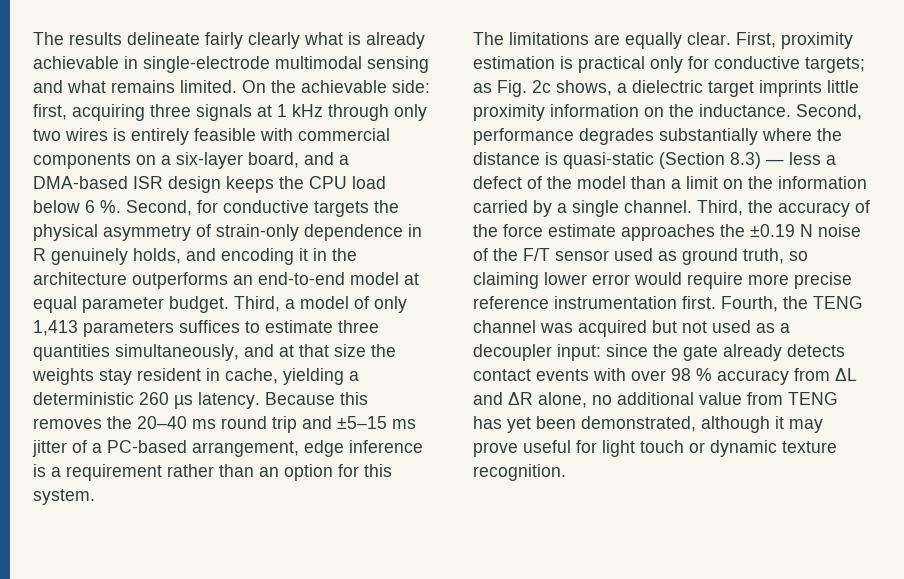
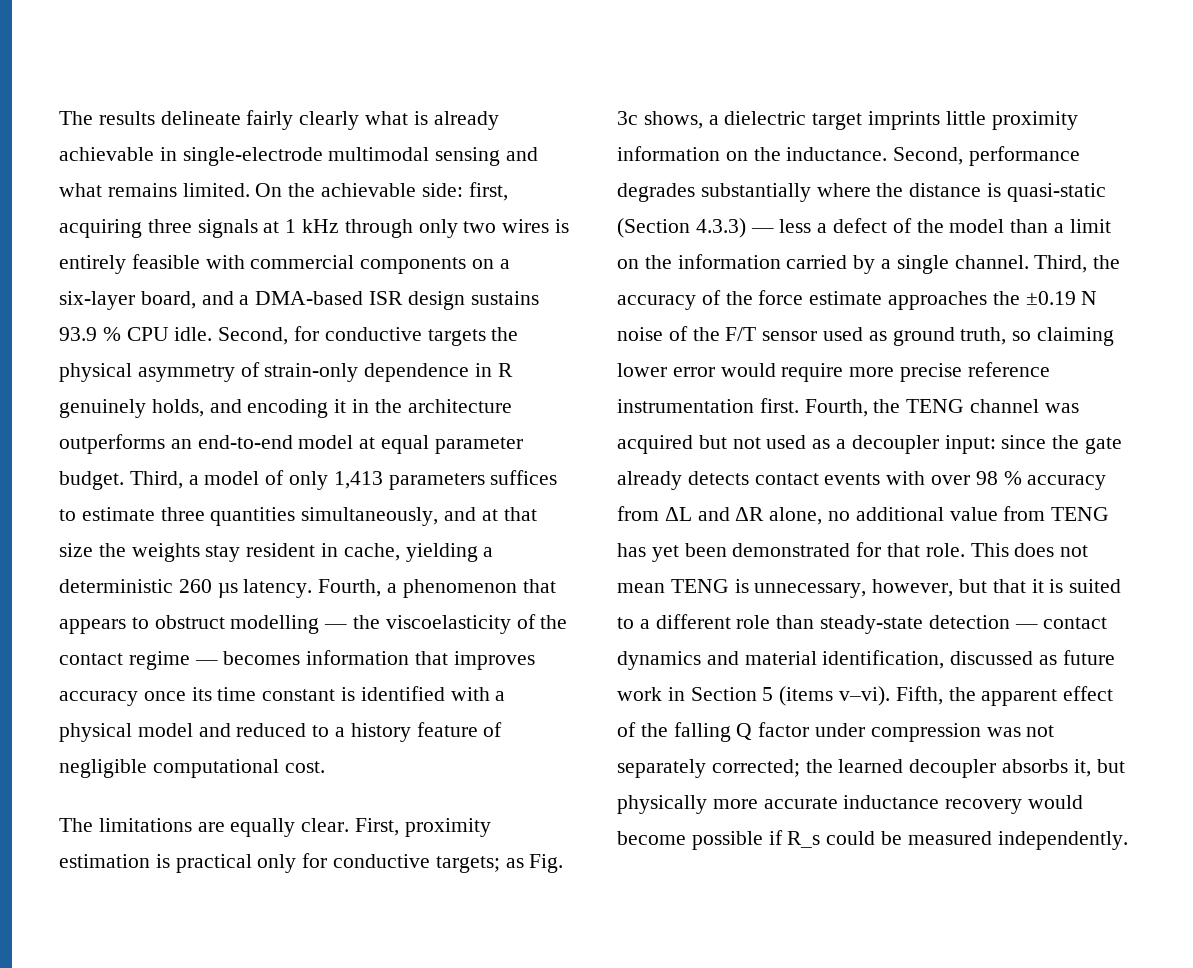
[226,176,386,193] [33,200,121,213] keeps the CPU load below 6 %. -> [470,291,539,305] [59,327,213,341] sustains 93.9 % CPU idle.
[265,392,368,405] [33,416,416,433] [32,440,423,457] [33,464,392,481] [33,489,95,505] Because this removes the 20–40 ms round trip and ±5–15 ms jitter of a PC-based arrangement, edge inference is a requirement rather than an option for this system. -> [318,579,556,598] [59,614,568,634] [59,650,535,670] [59,686,506,706] [59,722,503,742] [59,759,325,778] Fourth, a phenomenon that appears to obstruct modelling — the viscoelasticity of the contact regime — becomes information that improves accuracy once its time constant is identified with a physical model and reduced to a history feature of negligible computational cost.
[532,80,551,93] 2c -> [617,111,638,125] 3c
[730,152,761,169] 8.3) -> [695,218,746,238] 4.3.3)
[581,416,823,433] [473,440,837,457] [473,464,566,481] demonstrated, although it may prove useful for light touch or dynamic texture recognition. -> [732,542,1089,557] [617,579,1122,598] [617,614,1108,634] [617,650,1115,670] [617,686,1114,706] [617,722,1055,742] [617,759,1125,778] [617,795,1084,814] [617,830,1128,850] demonstrated for that role. This does not mean TENG is unnecessary, however, but that it is suited to a different role than steady-state detection — contact dynamics and material identification, discussed as future work in Section 5 (items v–vi). Fifth, the apparent effect of the falling Q factor under compression was not separately corrected; the learned decoupler absorbs it, but physically more accurate inductance recovery would become possible if R_s could be measured independently.

